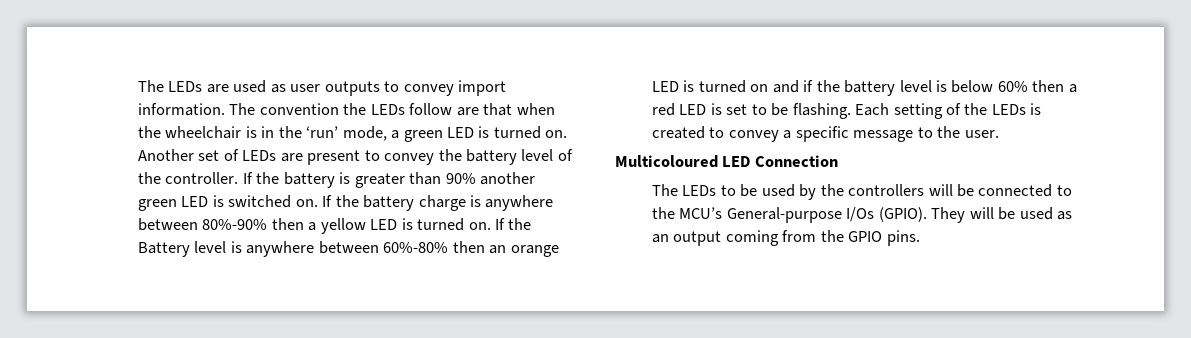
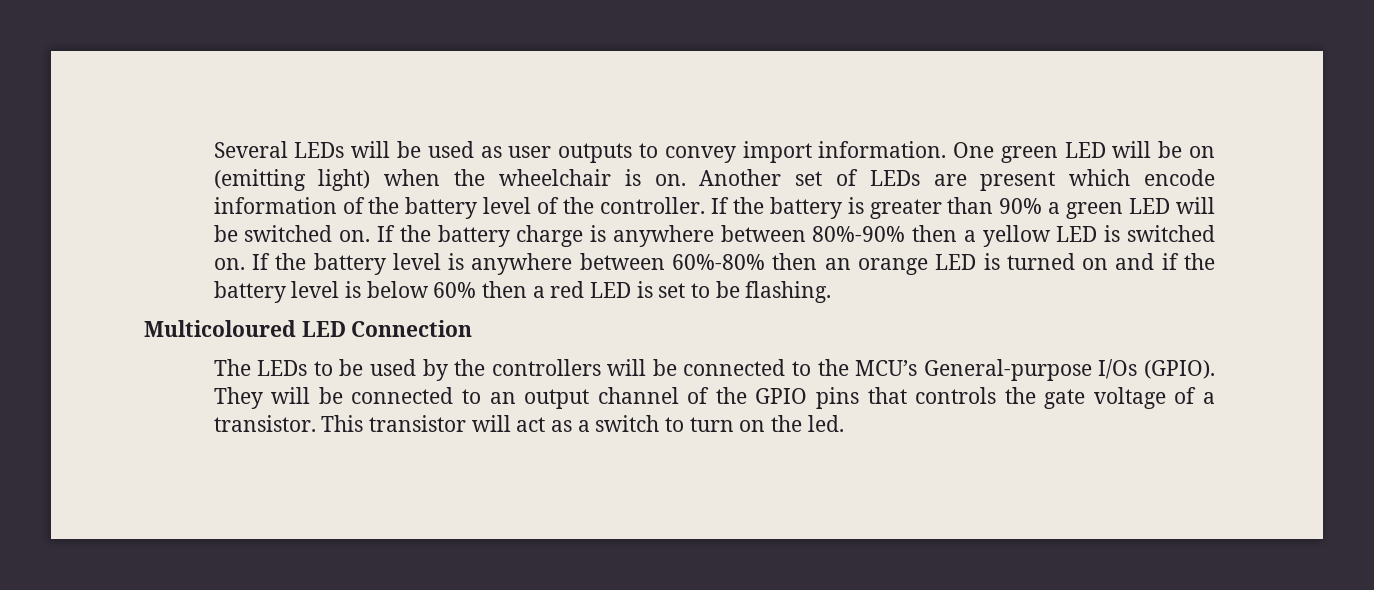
[137,80,229,93] The LEDs are -> [213,141,421,158] Several LEDs will be
[229,103,555,116] [137,126,541,142] The convention the LEDs follow are that when the wheelchair is in the ‘run’ mode, a green LED is turned -> [953,141,1215,163] [213,169,641,191] One green LED will be on (emitting light) when the wheelchair is
[364,150,435,165] to convey -> [1069,169,1215,186] [213,197,365,214] which encode information of
[479,172,535,185] [137,195,224,211] another green LED is -> [1048,197,1216,219] [213,225,238,242] a green LED will be
[417,218,532,231] [137,242,190,257] turned on. If the Battery -> [1127,225,1216,242] [213,253,386,275] switched on. If the battery
[855,103,1042,119] [651,126,999,142] Each setting of the LEDs is created to convey a specific message to the user. -> (832, 292) none
[1019,207,1072,220] [651,230,920,246] used as an output coming from the GPIO pins. -> [351,387,1215,409] [213,415,844,432] connected to an output channel of the GPIO pins that controls the gate voltage of a transistor. This transistor will act as a switch to turn on the led.

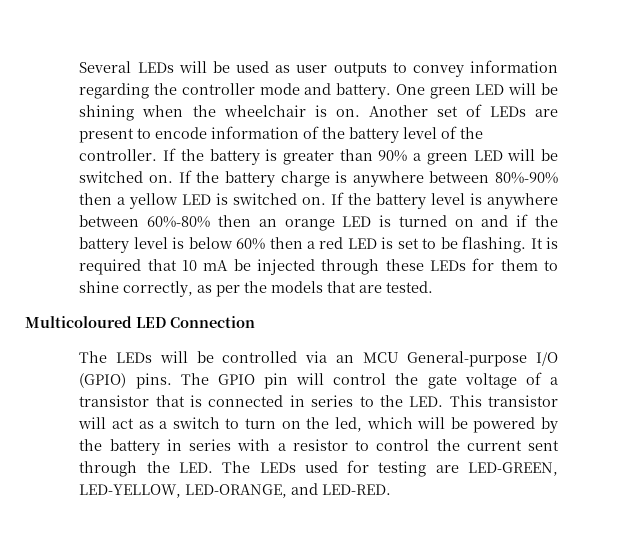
[742,141,947,163] import information. -> [470,60,559,73] [79,83,392,99] information regarding the controller mode and battery.
[1188,146,1215,158] [213,169,371,191] on (emitting light) -> [79,105,135,121] shining
[1069,169,1131,186] which -> [137,128,152,139] to
(832, 292) none -> [530,237,559,249] [79,258,559,275] [79,281,434,297] It is required that 10 mA be injected through these LEDs for them to shine correctly, as per the models that are tested.
[313,359,1216,381] [213,387,997,409] to be used by the controllers will be connected to the MCU’s General-purpose I/Os (GPIO). They will be connected to an output channel of the GPIO pins that controls -> [159,351,559,367] [79,373,387,389] will be controlled via an MCU General-purpose I/O (GPIO) pins. The GPIO pin will control
[213,415,316,432] transistor. -> [79,395,444,407] transistor that is connected in series to the LED.
[807,415,844,432] led. -> [334,417,558,433] [79,439,559,455] [79,460,559,477] [79,483,392,498] led, which will be powered by the battery in series with a resistor to control the current sent through the LED. The LEDs used for testing are LED-GREEN, LED-YELLOW, LED-ORANGE, and LED-RED.

